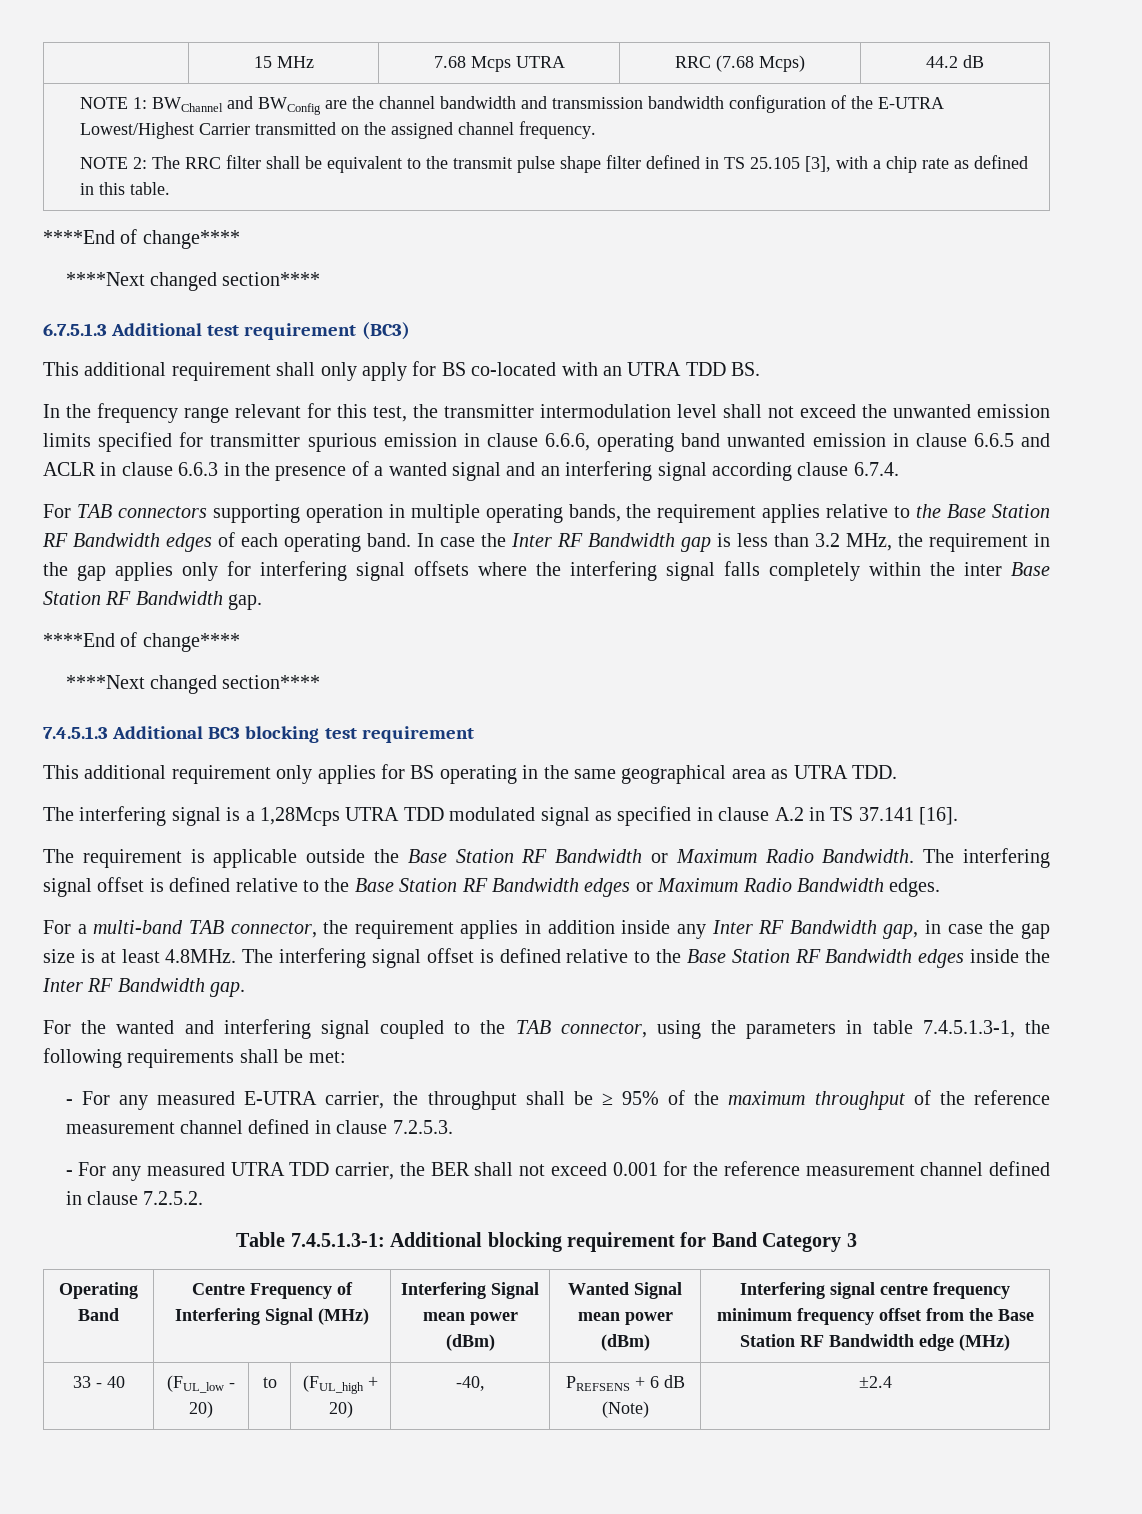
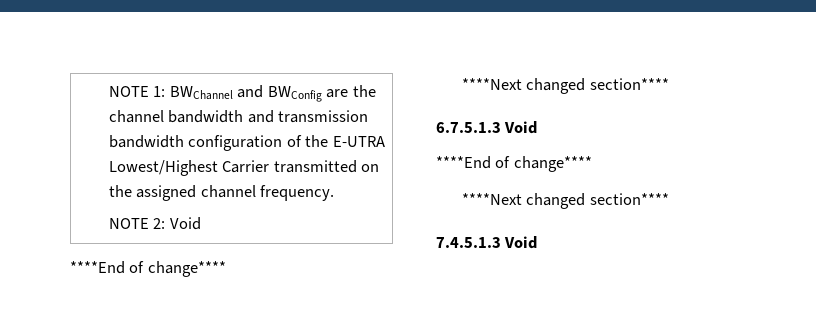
[253,56,314,68] [433,56,565,72] [675,55,805,72] [926,55,984,68] | 15 MHz | 7.68 Mcps UTRA | RRC (7.68 Mcps) | 44.2 dB // -> (108, 91) none
[151,155,1028,173] [79,182,170,195] The RRC filter shall be equivalent to the transmit pulse shape filter defined in TS 25.105 [3], with a chip rate as defined in this table. -> [169,217,201,230] Void
[111,322,410,340] [43,361,761,381] [43,403,1050,423] [43,432,1050,452] [43,461,899,481] [43,504,1050,523] [42,532,1050,552] [43,561,1050,581] [43,591,263,610] Additional test requirement (BC3) // This additional requirement shall only apply for BS co-located with an UTRA TDD BS. // In the frequency range relevant for this test, the transmitter intermodulation level shall not exceed the unwanted emission limits specified for transmitter spurious emission in clause 6.6.6, operating band unwanted emission in clause 6.6.5 and ACLR in clause 6.6.3 in the presence of a wanted signal and an interfering signal according clause 6.7.4. // For TAB connectors supporting operation in multiple operating bands, the requirement applies relative to the Base Station RF Bandwidth edges of each operating band. In case the Inter RF Bandwidth gap is less than 3.2 MHz, the requirement in the gap applies only for interfering signal offsets where the interfering signal falls completely within the inter Base Station RF Bandwidth gap. -> [504,121,538,134] Void
[112,726,474,743] [43,764,897,784] [43,806,959,826] [43,848,1050,868] [43,877,941,897] [43,920,1051,939] [43,948,1051,968] [42,978,246,997] [43,1019,1050,1039] [43,1048,346,1068] [65,1090,1050,1110] [65,1119,453,1134] [65,1161,1051,1181] [65,1191,204,1205] [236,1232,857,1252] [59,1282,138,1299] [78,1308,119,1321] [192,1282,353,1299] [175,1308,369,1325] [400,1282,539,1299] [422,1312,518,1325] [445,1334,495,1351] [568,1282,682,1299] [577,1312,673,1325] [600,1334,650,1351] [740,1282,1010,1299] [716,1308,1034,1325] [740,1334,1010,1351] [72,1376,125,1388] [167,1375,235,1393] [189,1401,213,1418] [262,1377,277,1388] [303,1375,378,1394] [328,1401,353,1418] [455,1376,485,1391] [565,1375,685,1391] [601,1401,649,1418] [858,1376,892,1388] Additional BC3 blocking test requirement // This additional requirement only applies for BS operating in the same geographical area as UTRA TDD. // The interfering signal is a 1,28Mcps UTRA TDD modulated signal as specified in clause A.2 in TS 37.141 [16]. // The requirement is applicable outside the Base Station RF Bandwidth or Maximum Radio Bandwidth. The interfering signal offset is defined relative to the Base Station RF Bandwidth edges or Maximum Radio Bandwidth edges. // For a multi-band TAB connector, the requirement applies in addition inside any Inter RF Bandwidth gap, in case the gap size is at least 4.8MHz. The interfering signal offset is defined relative to the Base Station RF Bandwidth edges inside the Inter RF Bandwidth gap. // For the wanted and interfering signal coupled to the TAB connector, using the parameters in table 7.4.5.1.3-1, the following requirements shall be met: // - For any measured E-UTRA carrier, the throughput shall be ≥ 95% of the maximum throughput of the reference measurement channel defined in clause 7.2.5.3. // - For any measured UTRA TDD carrier, the BER shall not exceed 0.001 for the reference measurement channel defined in clause 7.2.5.2. // Table 7.4.5.1.3-1: Additional blocking requirement for Band Category 3 // Operating Band | Centre Frequency of Interfering Signal (MHz) | Interfering Signal mean power (dBm) | Wanted Signal mean power (dBm) | Interfering signal centre frequency minimum frequency offset from the Base Station RF Bandwidth edge (MHz) // 33 - 40 | (FUL_low - 20) | to | (FUL_high + 20) | -40, | PREFSENS + 6 dB (Note) | ±2.4 -> [504,236,538,249] Void

